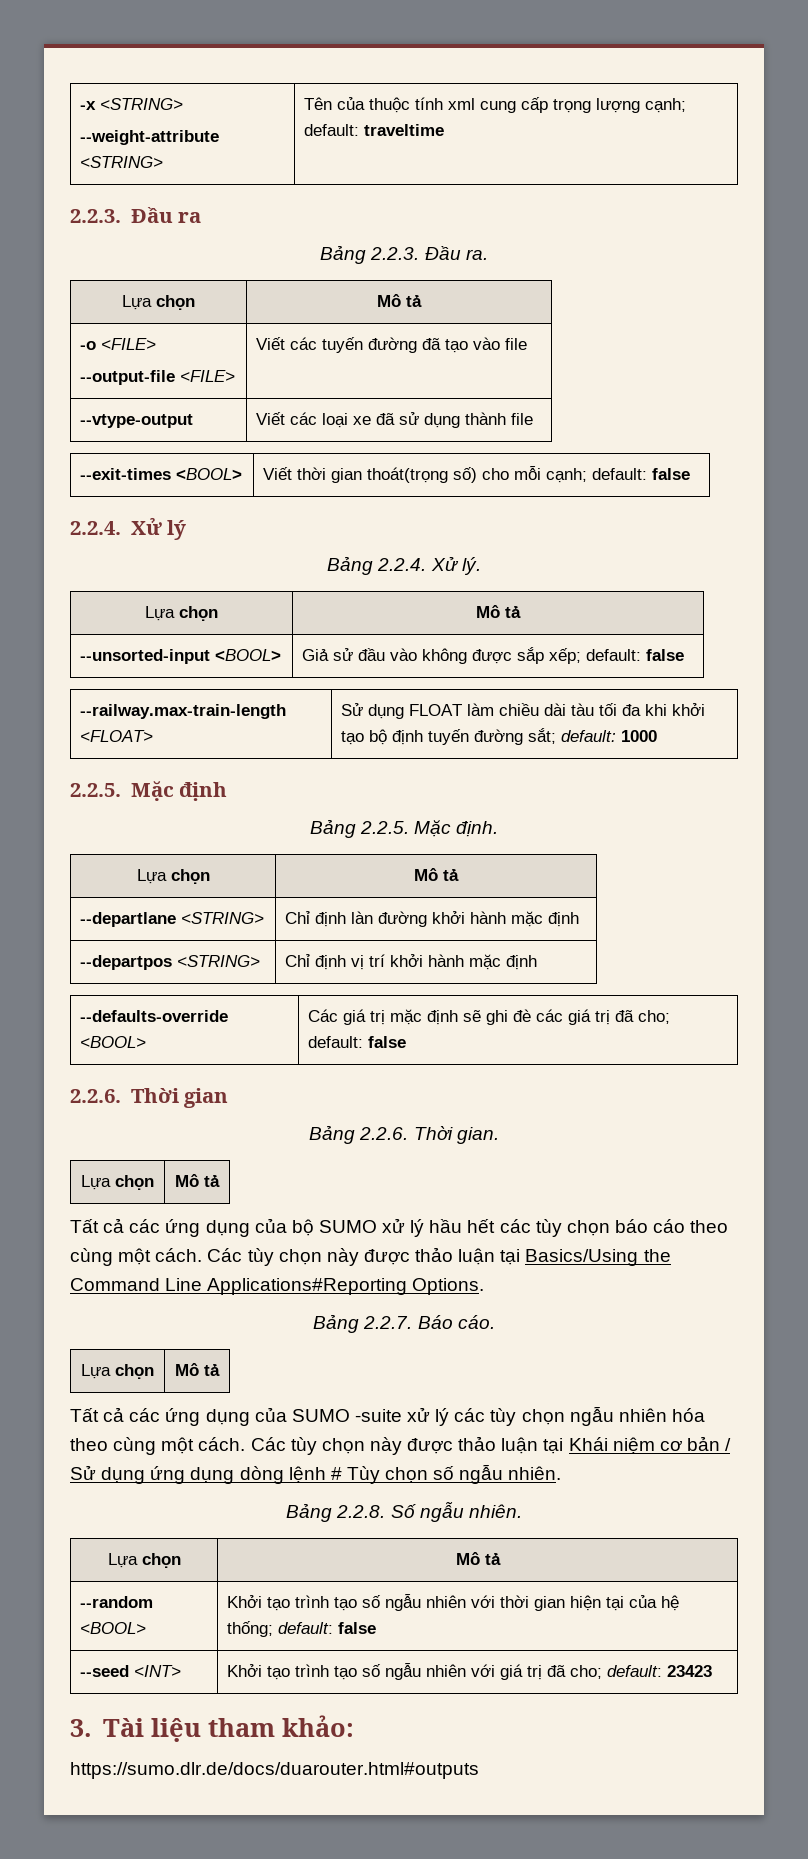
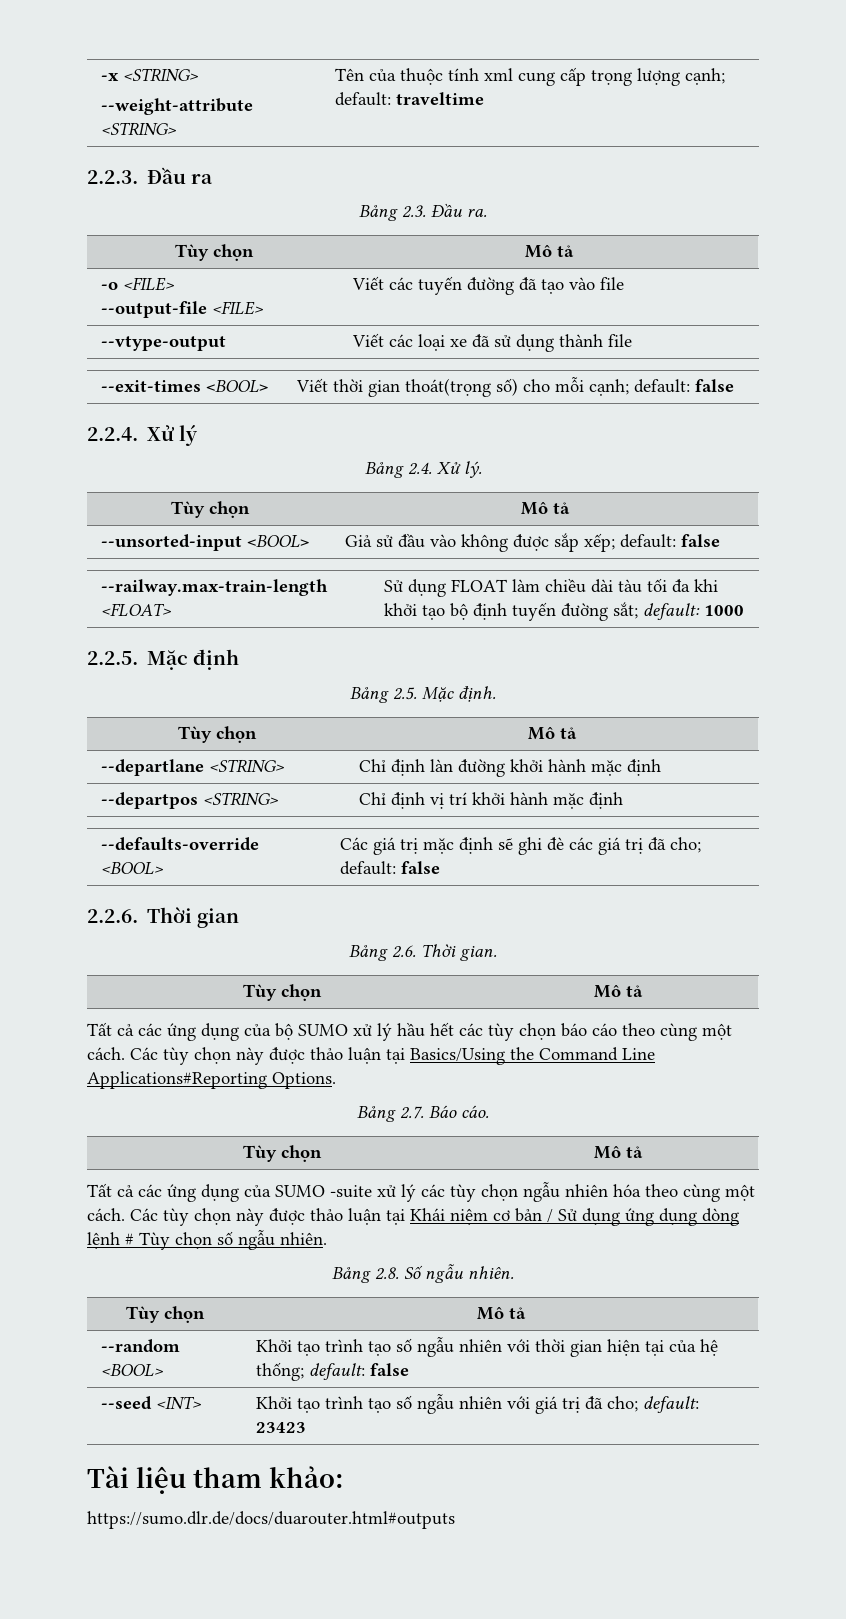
[370,247,420,260] 2.2.3. -> [402,205,426,218] 2.3.
[122,295,152,310] Lựa -> [174,244,209,261] Tùy
[377,558,427,571] 2.2.4. -> [407,462,432,475] 2.4.
[145,606,175,621] Lựa -> [170,501,205,518] Tùy
[359,821,409,834] 2.2.5. -> [393,687,417,700] 2.5.
[136,869,167,884] Lựa -> [177,726,212,743] Tùy
[359,1127,409,1140] 2.2.6. -> [392,945,416,958] 2.6.
[81,1175,111,1190] Lựa -> [243,984,277,1001] Tùy
[363,1316,413,1329] 2.2.7. -> [400,1106,424,1119] 2.7.
[81,1364,111,1379] Lựa -> [243,1145,277,1162] Tùy
[336,1505,386,1518] 2.2.8. -> [375,1267,399,1280] 2.8.
[107,1553,138,1568] Lựa -> [126,1306,160,1323] Tùy
[70,1719,92,1737] 3. -> (307, 1427) none

